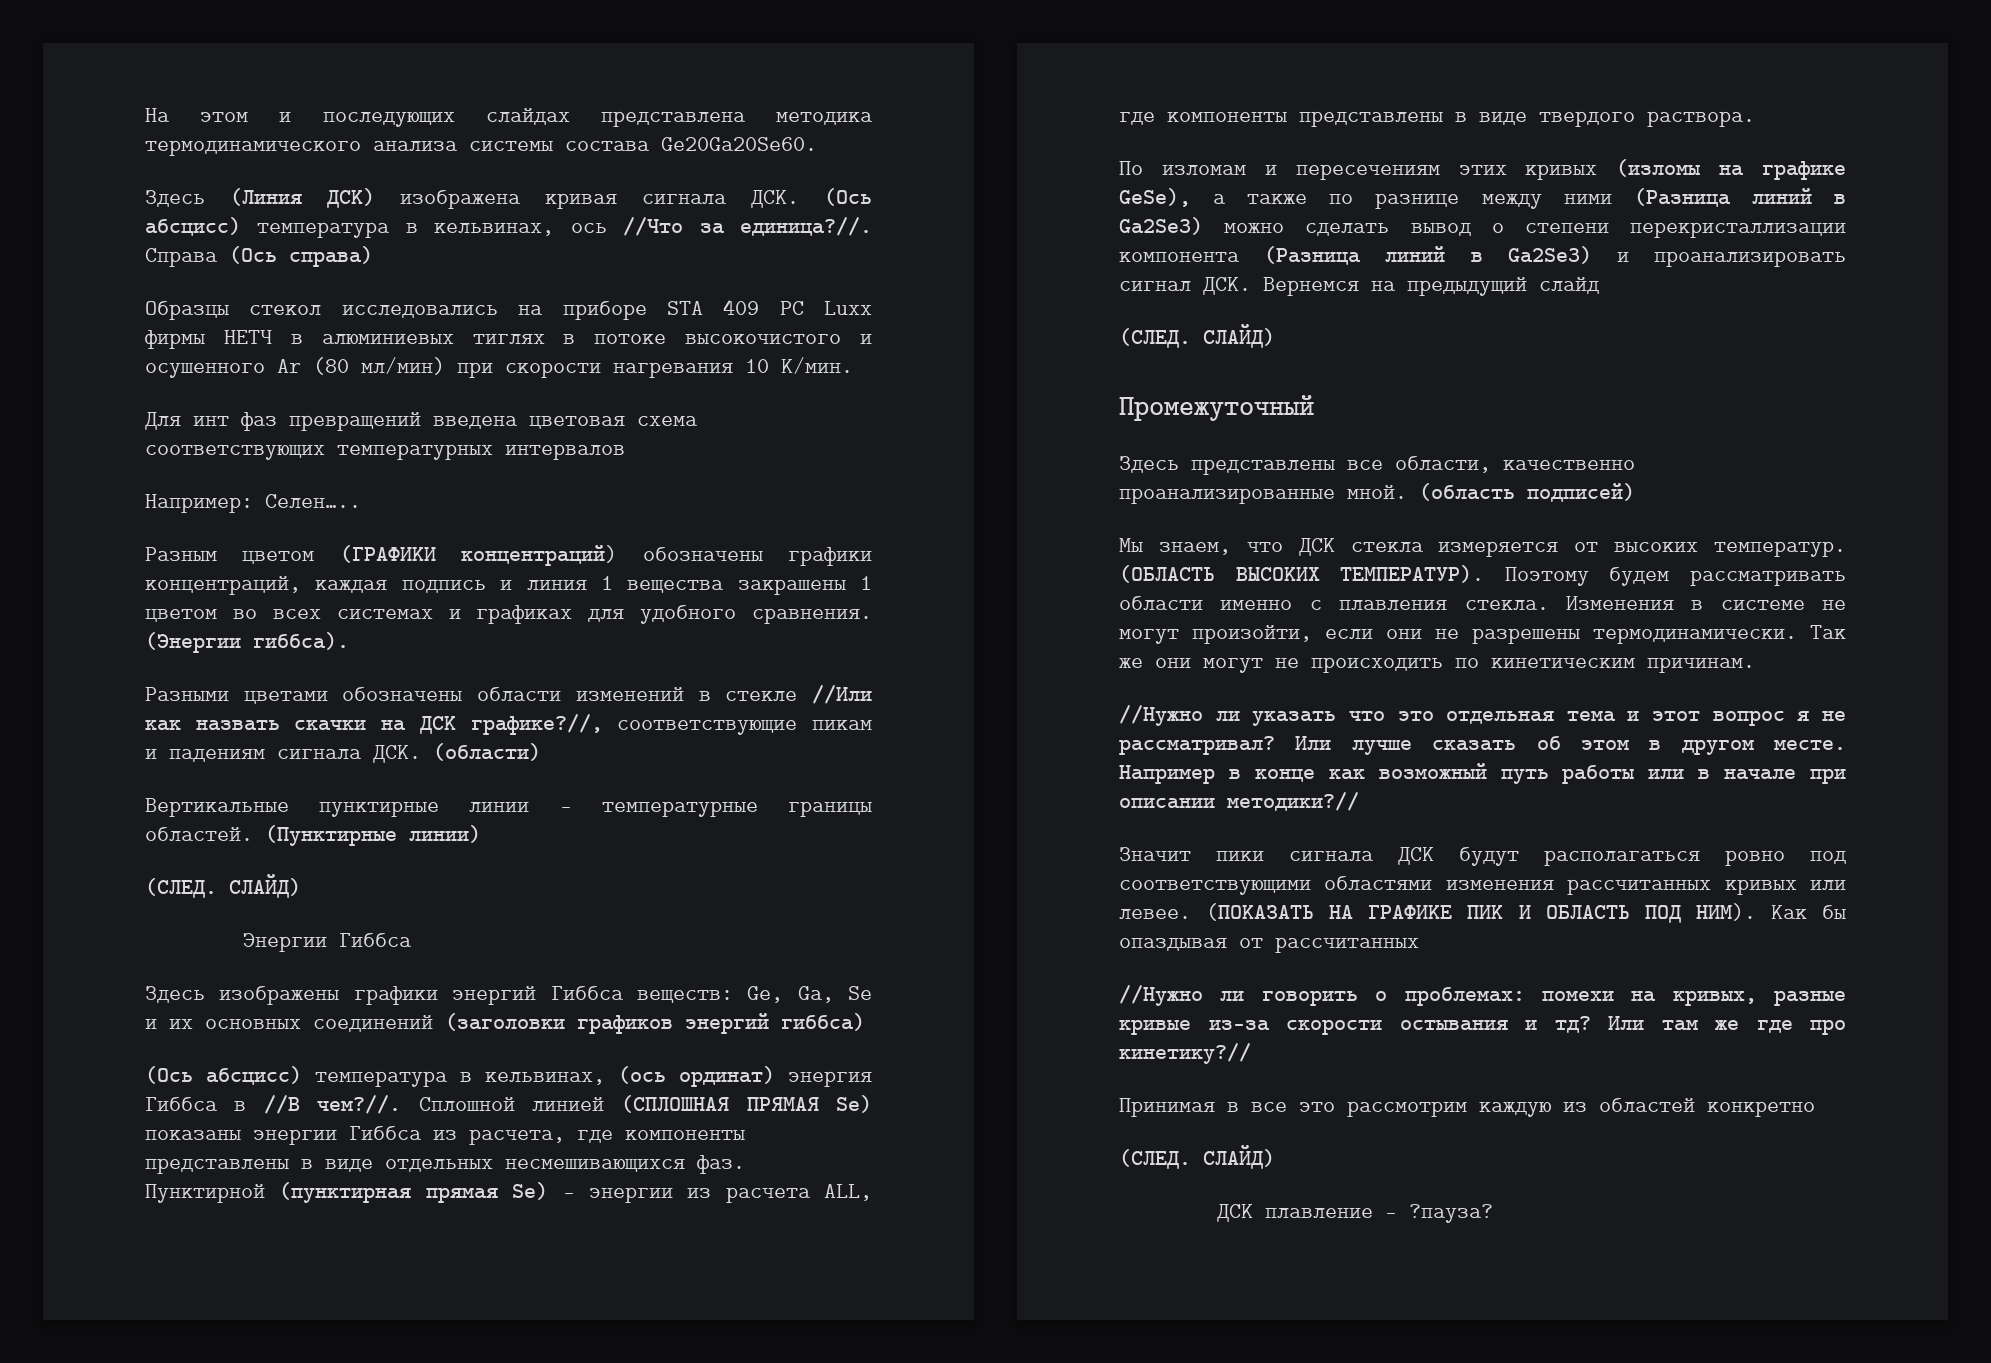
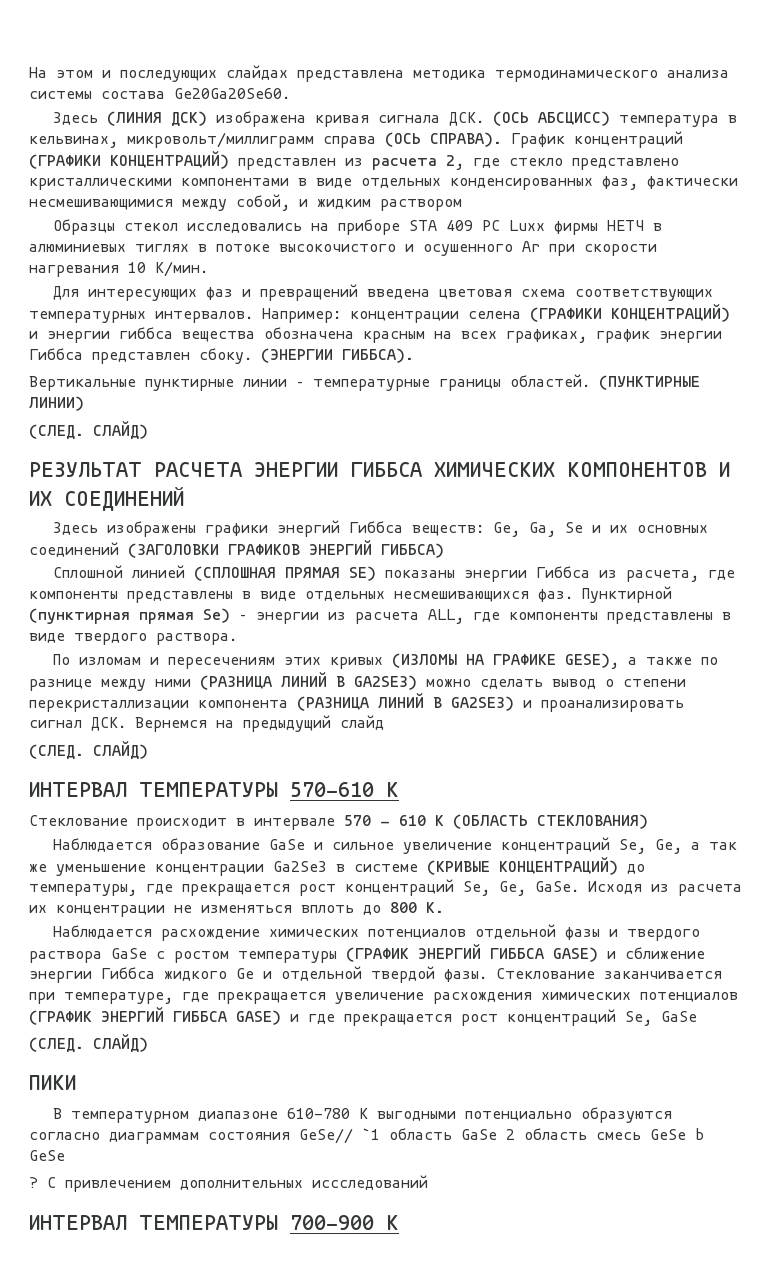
[230,188,302,206] (Линия -> [107,111,163,126] (ЛИНИЯ
[824,188,872,206] [145,217,873,238] [145,246,373,267] (Ось абсцисс) температура в кельвинах, ось //Что за единица?//. Справа (Ось справа) -> [493,111,738,127] [29,131,683,148] [29,151,679,170] [29,176,738,190] [29,194,462,211] (ОСЬ АБСЦИСС) температура в кельвинах, микровольт/миллиграмм справа (ОСЬ СПРАВА). График концентраций (ГРАФИКИ КОНЦЕНТРАЦИЙ) представлен из расчета 2, где стекло представлено кристаллическими компонентами в виде отдельных конденсированных фаз, фактически несмешивающимися между собой, и жидким раствором
[313,357,445,375] (80 мл/мин) -> (540, 246) none
[193,412,277,431] инт фаз -> [88,287,252,301] интересующих фаз и
[505,444,625,460] [145,494,361,513] [145,545,872,566] [145,576,872,595] [145,605,872,624] [145,632,349,653] [145,685,872,704] [145,714,872,735] [145,743,541,763] интервалов // Например: Селен….. // Разным цветом (ГРАФИКИ концентраций) обозначены графики концентраций, каждая подпись и линия 1 вещества закрашены 1 цветом во всех системах и графиках для удобного сравнения. (Энергии гиббса). // Разными цветами обозначены области изменений в стекле //Или как назвать скачки на ДСК графике?//, соответствующие пикам и падениям сигнала ДСК. (области) -> [155,304,730,323] [29,327,722,343] [29,348,414,364] интервалов. Например: концентрации селена (ГРАФИКИ КОНЦЕНТРАЦИЙ) и энергии гиббса вещества обозначена красным на всех графиках, график энергии Гиббса представлен сбоку. (ЭНЕРГИИ ГИББСА).
[265,825,481,846] [145,874,301,898] [242,933,412,952] (Пунктирные линии) // (СЛЕД. СЛАЙД) // Энергии Гиббса -> [599,375,700,390] [29,396,84,411] [29,421,148,439] [29,462,730,478] [29,486,184,511] (ПУНКТИРНЫЕ ЛИНИИ) // (СЛЕД. СЛАЙД) // РЕЗУЛЬТАТ РАСЧЕТА ЭНЕРГИИ ГИББСА ХИМИЧЕСКИХ КОМПОНЕНТОВ И ИХ СОЕДИНЕНИЙ
[445,1013,865,1034] [145,1066,872,1087] [145,1095,402,1114] (заголовки графиков энергий гиббса) // (Ось абсцисс) температура в кельвинах, (ось ординат) энергия Гиббса в //В чем?//. -> [128,540,444,558] (ЗАГОЛОВКИ ГРАФИКОВ ЭНЕРГИЙ ГИББСА) //
[836,1095,872,1113] Se) -> [349,566,377,581] SE)
[1616,159,1846,180] [1119,188,1191,207] (изломы на графике GeSe), -> [392,653,620,669] (ИЗЛОМЫ НА ГРАФИКЕ GESE),
[1633,188,1846,207] [1119,217,1203,235] (Разница линий в Ga2Se3) -> [200,672,417,690] (РАЗНИЦА ЛИНИЙ В GA2SE3)
[1264,246,1592,265] (Разница линий в Ga2Se3) -> [297,693,514,711] (РАЗНИЦА ЛИНИЙ В GA2SE3)
[1119,395,1314,421] [1119,456,1635,475] [1119,483,1635,504] [1119,538,1846,557] [1119,565,1846,586] [1119,596,1846,610] [1119,625,1846,644] [1119,657,1755,673] [1119,705,1846,726] [1119,736,1846,755] [1119,763,1846,784] [1119,792,1359,811] [1119,847,1846,866] [1119,876,1846,895] [1119,903,1846,923] [1119,937,1419,953] [1119,985,1846,1006] [1119,1016,1846,1035] [1119,1043,1251,1064] [1119,1098,1815,1117] [1119,1145,1275,1169] [1216,1204,1493,1223] Промежуточный // Здесь представлены все области, качественно проанализированные мной. (область подписей) // Мы знаем, что ДСК стекла измеряется от высоких температур. (ОБЛАСТЬ ВЫСОКИХ ТЕМПЕРАТУР). Поэтому будем рассматривать области именно с плавления стекла. Изменения в системе не могут произойти, если они не разрешены термодинамически. Так же они могут не происходить по кинетическим причинам. // //Нужно ли указать что это отдельная тема и этот вопрос я не рассматривал? Или лучше сказать об этом в другом месте. Например в конце как возможный путь работы или в начале при описании методики?// // Значит пики сигнала ДСК будут располагаться ровно под соответствующими областями изменения рассчитанных кривых или левее. (ПОКАЗАТЬ НА ГРАФИКЕ ПИК И ОБЛАСТЬ ПОД НИМ). Как бы опаздывая от рассчитанных // //Нужно ли говорить о проблемах: помехи на кривых, разные кривые из-за скорости остывания и тд? Или там же где про кинетику?// // Принимая в все это рассмотрим каждую из областей конкретно // (СЛЕД. СЛАЙД) // ДСК плавление – ?пауза? -> [29,782,399,798] [29,814,648,830] [53,837,738,854] [29,857,645,876] [29,879,742,896] [29,902,444,917] [53,924,701,941] [29,944,705,963] [29,966,722,983] [29,992,738,1004] [29,1007,697,1026] [29,1034,148,1052] [29,1075,76,1090] [53,1107,673,1123] [29,1128,704,1144] [29,1150,65,1161] [29,1175,428,1192] [29,1215,399,1231] ИНТЕРВАЛ ТЕМПЕРАТУРЫ 570-610 К // Стеклование происходит в интервале 570 - 610 К (ОБЛАСТЬ СТЕКЛОВАНИЯ) // Наблюдается образование GaSe и сильное увеличение концентраций Se, Ge, а так же уменьшение концентрации Ga2Se3 в системе (КРИВЫЕ КОНЦЕНТРАЦИЙ) до температуры, где прекращается рост концентраций Se, Ge, GaSe. Исходя из расчета их концентрации не изменяться вплоть до 800 К. // Наблюдается расхождение химических потенциалов отдельной фазы и твердого раствора GaSe с ростом температуры (ГРАФИК ЭНЕРГИЙ ГИББСА GASE) и сближение энергии Гиббса жидкого Ge и отдельной твердой фазы. Стеклование заканчивается при температуре, где прекращается увеличение расхождения химических потенциалов (ГРАФИК ЭНЕРГИЙ ГИББСА GASE) и где прекращается рост концентраций Se, GaSe // (СЛЕД. СЛАЙД) // ПИКИ // В температурном диапазоне 610-780 К выгодными потенциально образуются согласно диаграммам состояния GeSe// `1 область GaSe 2 область смесь GeSe b GeSe // ? С привлечением дополнительных иссследований // ИНТЕРВАЛ ТЕМПЕРАТУРЫ 700-900 К

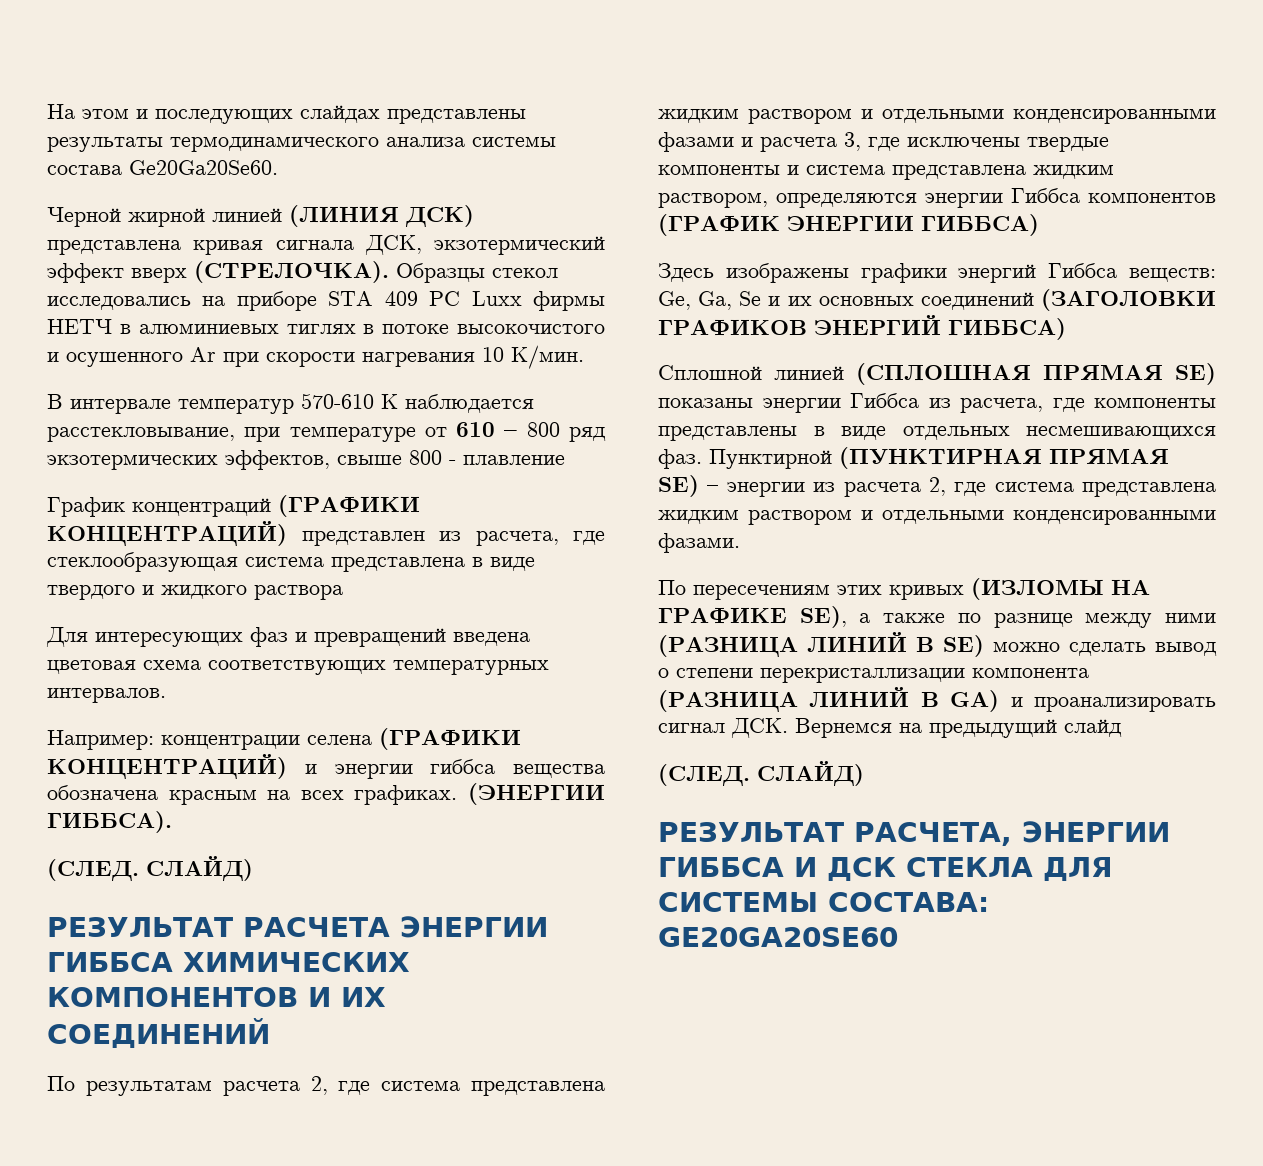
[297,70,486,82] представлена методика -> [387,109,526,124] [47,137,163,152] представлены результаты
[53,112,99,125] Здесь -> [47,207,282,227] Черной жирной линией
[216,111,307,127] изображена -> [47,240,181,255] представлена
[449,111,738,127] [29,131,683,148] [29,151,679,170] [29,176,738,190] [29,194,462,211] ДСК. (ОСЬ АБСЦИСС) температура в кельвинах, микровольт/миллиграмм справа (ОСЬ СПРАВА). График концентраций (ГРАФИКИ КОНЦЕНТРАЦИЙ) представлен из расчета 2, где стекло представлено кристаллическими компонентами в виде отдельных конденсированных фаз, фактически несмешивающимися между собой, и жидким раствором // -> [364,235,605,255] [47,261,389,283] ДСК, экзотермический эффект вверх (СТРЕЛОЧКА).
(208, 269) none -> [47,393,534,414] [47,422,606,442] [47,450,565,470] [47,495,420,517] [47,521,605,546] [47,552,535,572] [47,585,343,600] // В интервале температур 570-610 К наблюдается расстекловывание, при температуре от 610 – 800 ряд экзотермических эффектов, свыше 800 - плавление // График концентраций (ГРАФИКИ КОНЦЕНТРАЦИЙ) представлен из расчета, где стеклообразующая система представлена в виде твердого и жидкого раствора
(253, 317) none -> (166, 695) //
[506,329,722,343] [29,348,414,364] [29,374,700,391] [29,396,84,411] графиках, график энергии Гиббса представлен сбоку. (ЭНЕРГИИ ГИББСА). // Вертикальные пунктирные линии – температурные границы областей. (ПУНКТИРНЫЕ ЛИНИИ) -> [354,783,605,805] [47,811,172,833] графиках. (ЭНЕРГИИ ГИББСА).
(184, 498) none -> [47,1076,605,1096] [658,109,1216,124] [658,132,1109,152] [658,165,1114,180] [658,188,1216,208] [658,214,1039,236] // По результатам расчета 2, где система представлена жидким раствором и отдельными конденсированными фазами и расчета 3, где исключены твердые компоненты и система представлена жидким раствором, определяются энергии Гиббса компонентов (ГРАФИК ЭНЕРГИИ ГИББСА)
[29,608,230,624] (пунктирная прямая Se) -> [839,447,1169,469] [658,475,699,497] (ПУНКТИРНАЯ ПРЯМАЯ SE)
[428,609,731,624] [29,633,237,645] [53,654,160,666] ALL, где компоненты представлены в виде твердого раствора. // По изломам и -> [928,477,1216,497] [658,510,1216,525] [658,533,740,553] [658,580,686,595] 2, где система представлена жидким раствором и отдельными конденсированными фазами. // По
[565,653,620,669] GESE), -> [799,606,847,628] SE),
[354,675,417,690] GA2SE3) -> [943,635,984,657] SE)
[451,696,514,711] GA2SE3) -> [950,690,1000,712] GA)
[29,782,399,798] [29,814,648,830] [53,837,738,854] [29,857,645,876] [29,879,742,896] [29,902,444,917] [53,924,701,941] [29,944,705,963] [29,966,722,983] [29,992,738,1004] [29,1007,697,1026] [29,1034,148,1052] [29,1075,76,1090] [53,1107,673,1123] [29,1128,704,1144] [29,1150,65,1161] [29,1175,428,1192] [29,1215,399,1231] ИНТЕРВАЛ ТЕМПЕРАТУРЫ 570-610 К // Стеклование происходит в интервале 570 - 610 К (ОБЛАСТЬ СТЕКЛОВАНИЯ) // Наблюдается образование GaSe и сильное увеличение концентраций Se, Ge, а так же уменьшение концентрации Ga2Se3 в системе (КРИВЫЕ КОНЦЕНТРАЦИЙ) до температуры, где прекращается рост концентраций Se, Ge, GaSe. Исходя из расчета их концентрации не изменяться вплоть до 800 К. // Наблюдается расхождение химических потенциалов отдельной фазы и твердого раствора GaSe с ростом температуры (ГРАФИК ЭНЕРГИЙ ГИББСА GASE) и сближение энергии Гиббса жидкого Ge и отдельной твердой фазы. Стеклование заканчивается при температуре, где прекращается увеличение расхождения химических потенциалов (ГРАФИК ЭНЕРГИЙ ГИББСА GASE) и где прекращается рост концентраций Se, GaSe // (СЛЕД. СЛАЙД) // ПИКИ // В температурном диапазоне 610-780 К выгодными потенциально образуются согласно диаграммам состояния GeSe// `1 область GaSe 2 область смесь GeSe b GeSe // ? С привлечением дополнительных иссследований // ИНТЕРВАЛ ТЕМПЕРАТУРЫ 700-900 К -> [658,821,1170,846] [658,857,1113,881] [658,892,989,912] [658,927,898,947] РЕЗУЛЬТАТ РАСЧЕТА, ЭНЕРГИИ ГИББСА И ДСК СТЕКЛА ДЛЯ СИСТЕМЫ СОСТАВА: GE20GA20SE60

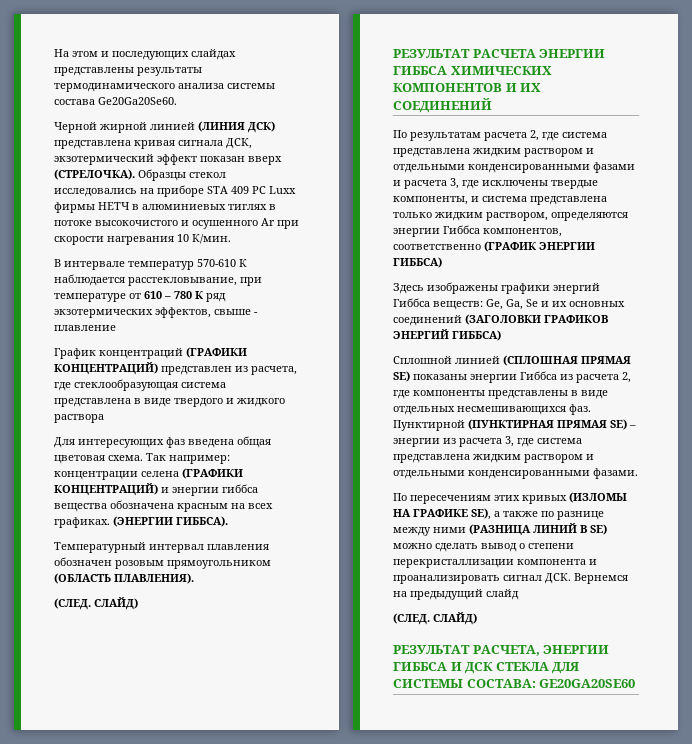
(124, 273) none -> [200,156,245,162] показан
[526,422,560,437] 800 -> [174,291,203,299] 780 К
[409,450,442,465] 800 -> (251, 312) none
[295,628,530,647] [47,660,549,675] [47,688,166,703] [47,730,154,750] и превращений введена цветовая схема соответствующих температурных интервалов. // Например: -> [188,436,271,448] [54,453,230,464] введена общая цветовая схема. Так например:
(172, 822) none -> [54,542,269,553] [54,557,271,569] [54,573,194,584] // Температурный интервал плавления обозначен розовым прямоугольником (ОБЛАСТЬ ПЛАВЛЕНИЯ).
[658,165,780,175] компоненты -> [393,196,468,205] компоненты,
(1026, 172) none -> [393,212,432,218] только
[1088,193,1216,203] компонентов -> [483,228,562,237] [393,244,481,250] компонентов, соответственно
[960,398,1043,413] расчета, -> [576,372,631,383] расчета 2,
[928,477,946,496] 2, -> [505,436,514,447] 3,
[658,687,1000,712] (РАЗНИЦА ЛИНИЙ В GA) -> (586, 562) none

